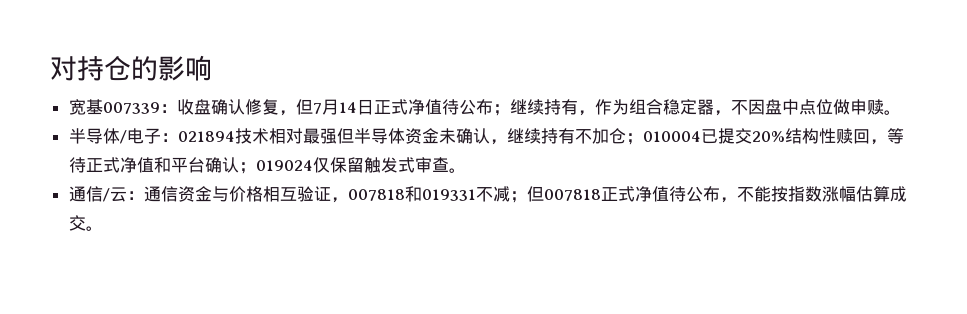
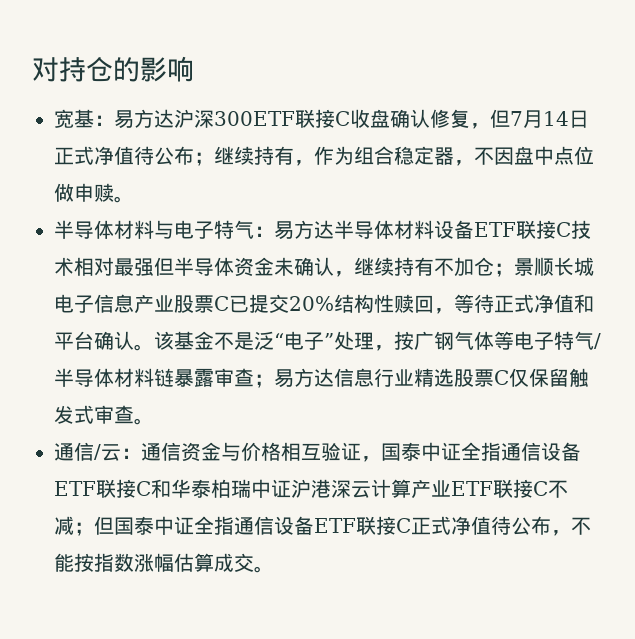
[102,102,177,114] 007339： -> [94,109,350,129] ：易方达沪深300ETF联接C
[119,128,235,144] /电子：021894 -> [114,220,571,240] 材料与电子特气：易方达半导体材料设备ETF联接C
[642,131,701,142] 010004 -> [514,257,594,276] [54,294,229,313] 景顺长城电子信息产业股票C
[238,160,313,174] ；019024 -> [134,331,601,351] [54,368,509,388] 。该基金不是泛“电子”处理，按广钢气体等电子特气/半导体材料链暴露审查；易方达信息行业精选股票C
[347,186,601,203] 007818和019331不减；但007818 -> [381,442,581,461] [54,479,568,498] [54,516,411,536] 国泰中证全指通信设备ETF联接C和华泰柏瑞中证沪港深云计算产业ETF联接C不减；但国泰中证全指通信设备ETF联接C

